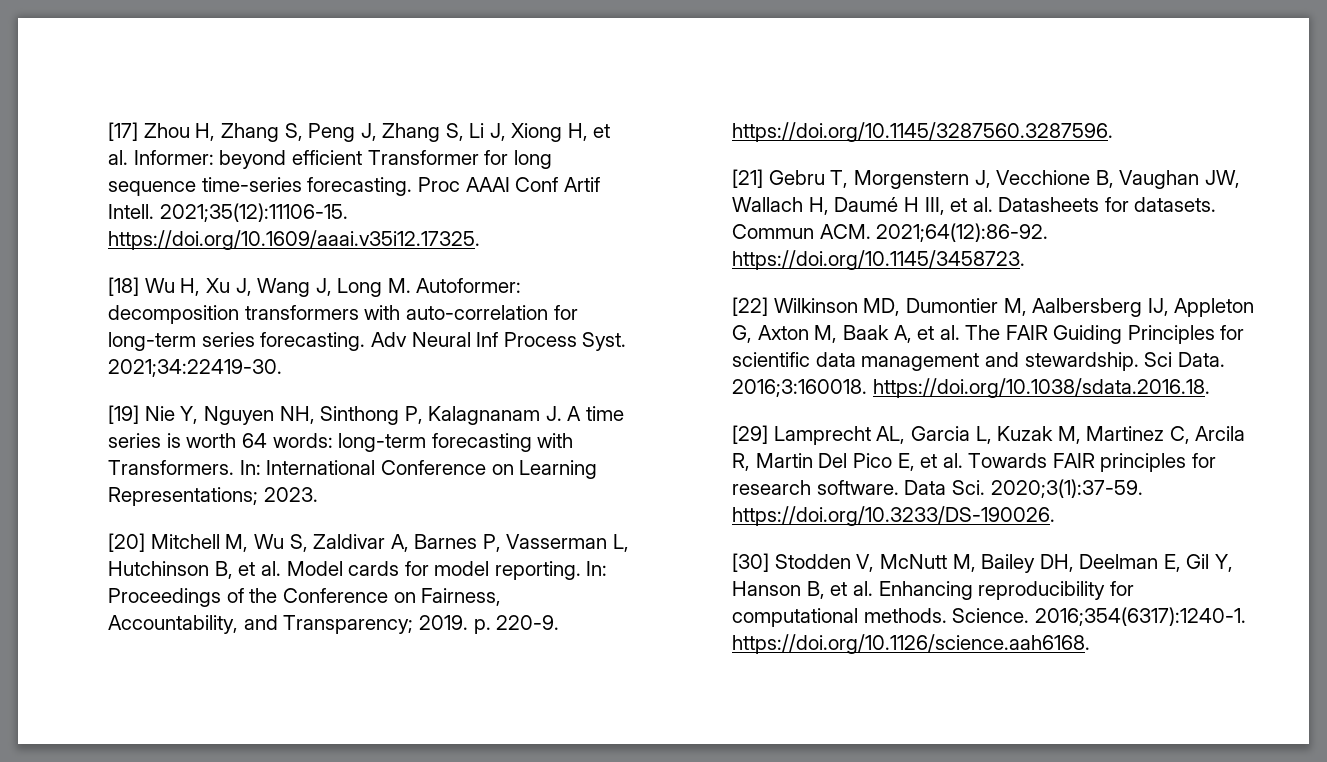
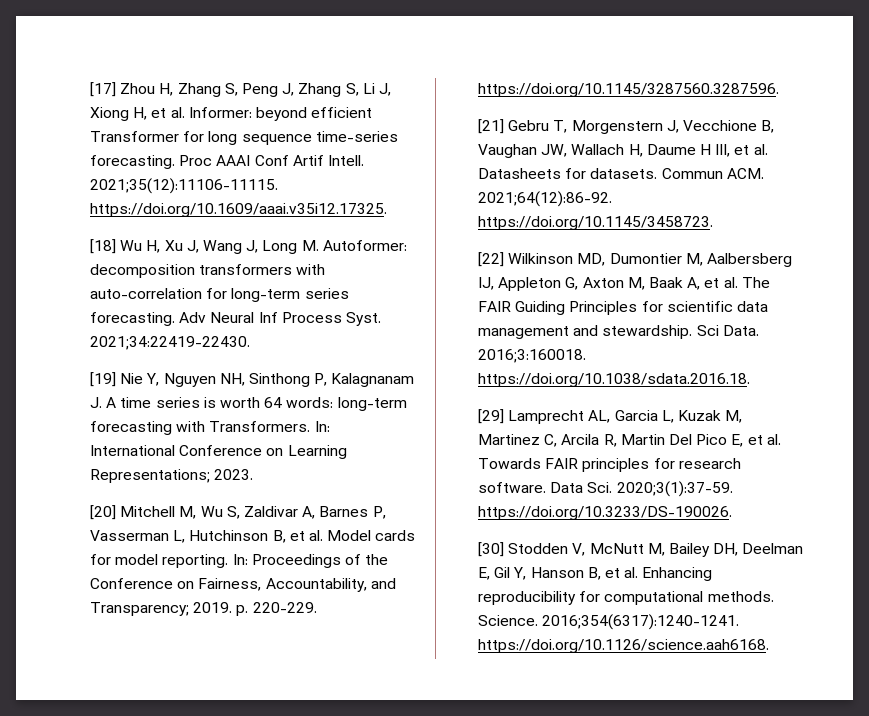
[159,203,348,222] 2021;35(12):11106-15. -> [90,178,279,194] 2021;35(12):11106-11115.
[108,359,283,377] 2021;34:22419-30. -> [90,336,251,350] 2021;34:22419-22430.
[496,615,560,630] 220-9. -> [252,602,317,613] 220-229.
[834,197,899,212] Daumé -> [646,144,696,155] Daume
[1035,607,1247,626] 2016;354(6317):1240-1. -> [542,614,740,630] 2016;354(6317):1240-1241.

